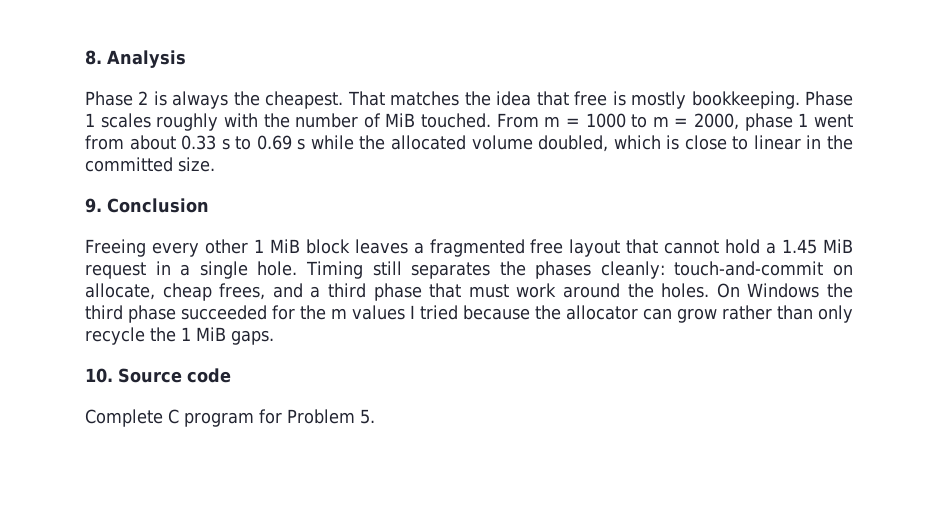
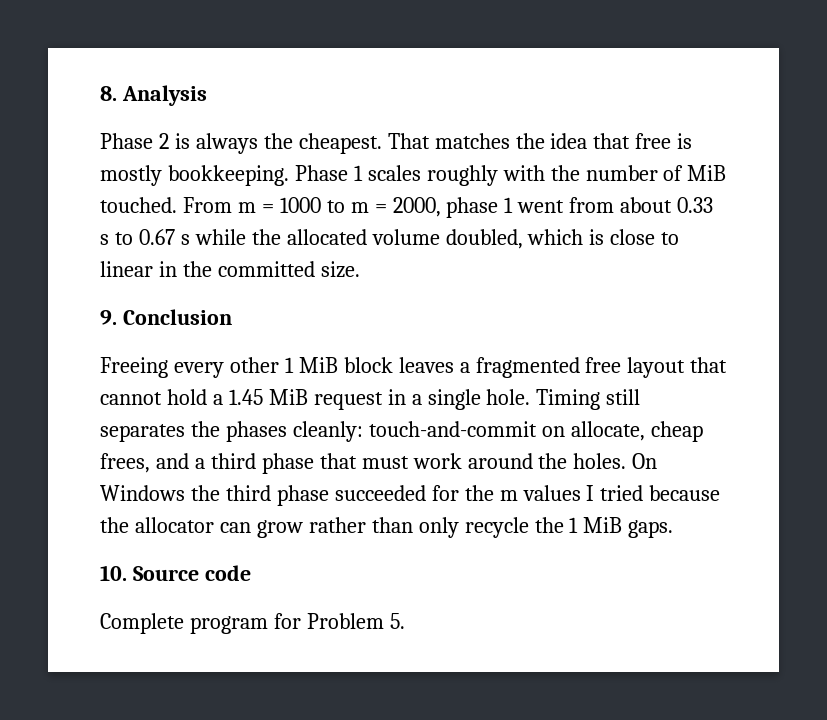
[256,135,292,150] 0.69 -> [138,229,175,245] 0.67
[168,409,179,424] C -> (184, 623) none

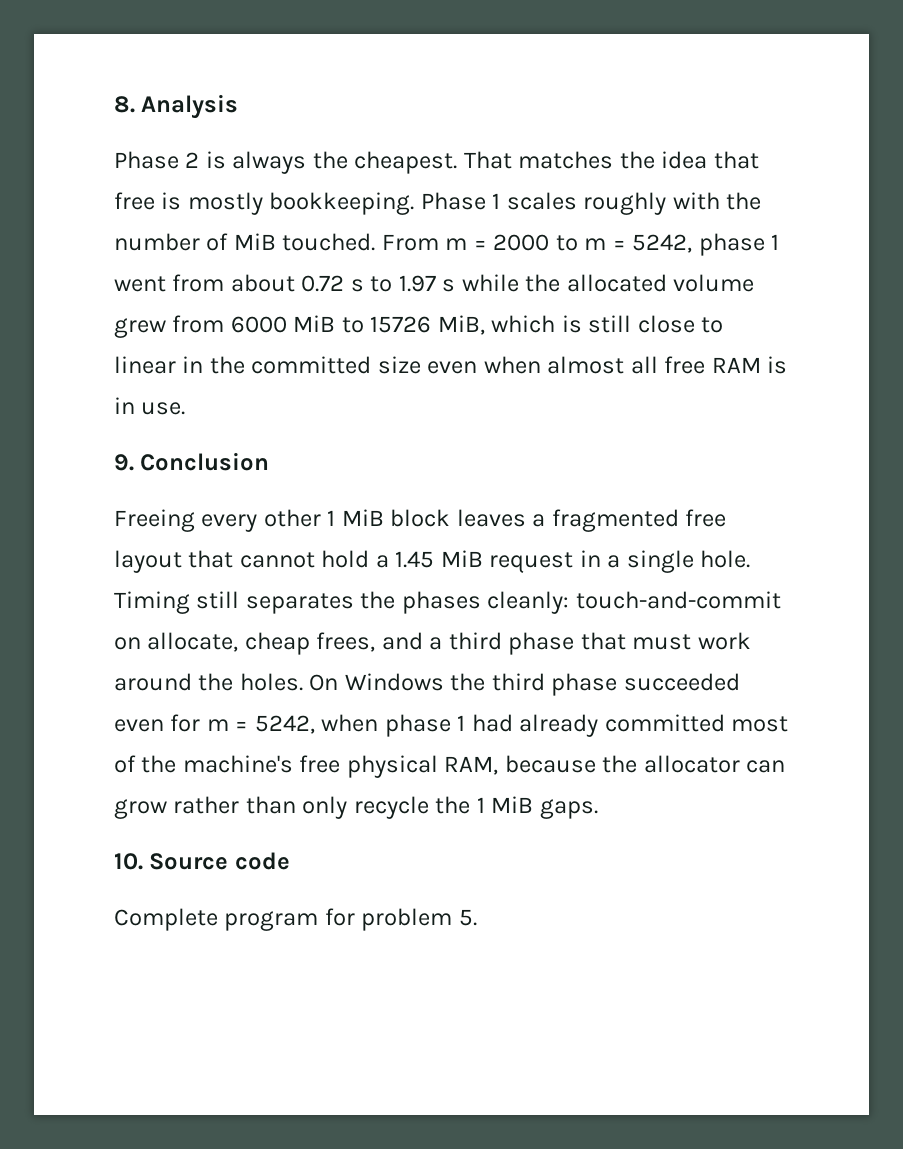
[279,197,321,213] 1000 -> [493,234,550,251] 2000
[392,197,441,217] 2000, -> [632,234,693,253] 5242,
[677,197,714,213] 0.33 -> [301,275,345,292] 0.72
[138,229,175,245] 0.67 -> [398,275,436,292] 1.97
[445,229,523,249] doubled, -> [114,315,485,338] grew from 6000 MiB to 15726 MiB,
(605, 237) none -> [588,315,632,333] still
[320,261,360,278] size. -> [377,356,788,374] [114,397,186,415] size even when almost all free RAM is in use.
[431,485,644,501] for the m values I tried -> [114,714,789,737] [114,755,499,778] even for m = 5242, when phase 1 had already committed most of the machine's free physical RAM,
[306,613,384,629] Problem -> [361,908,453,931] problem

